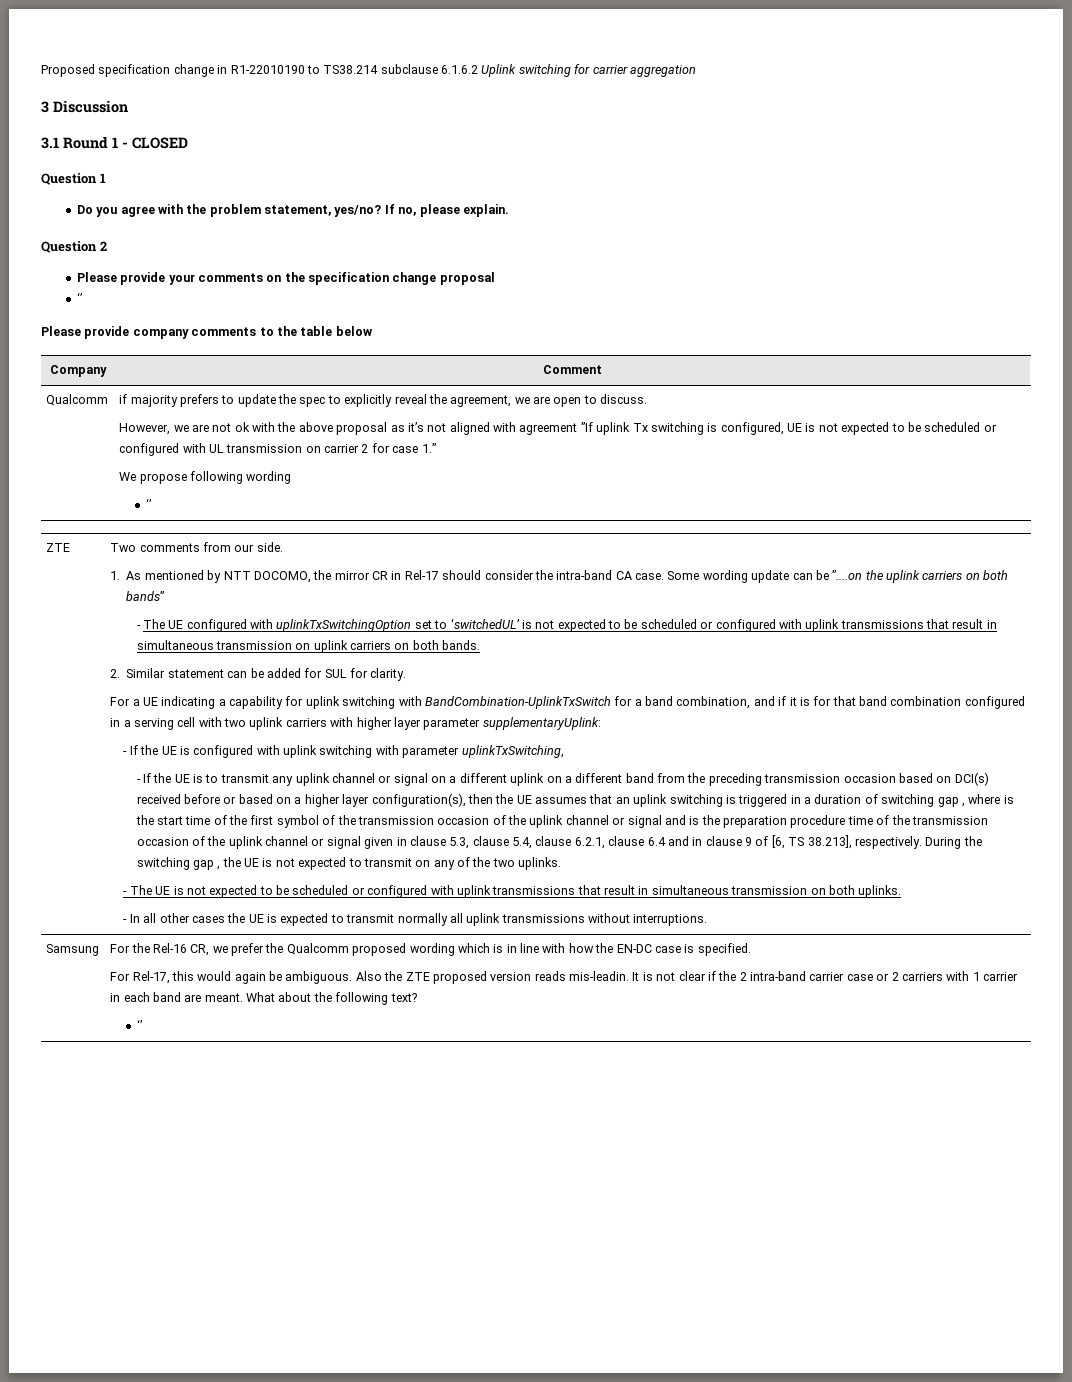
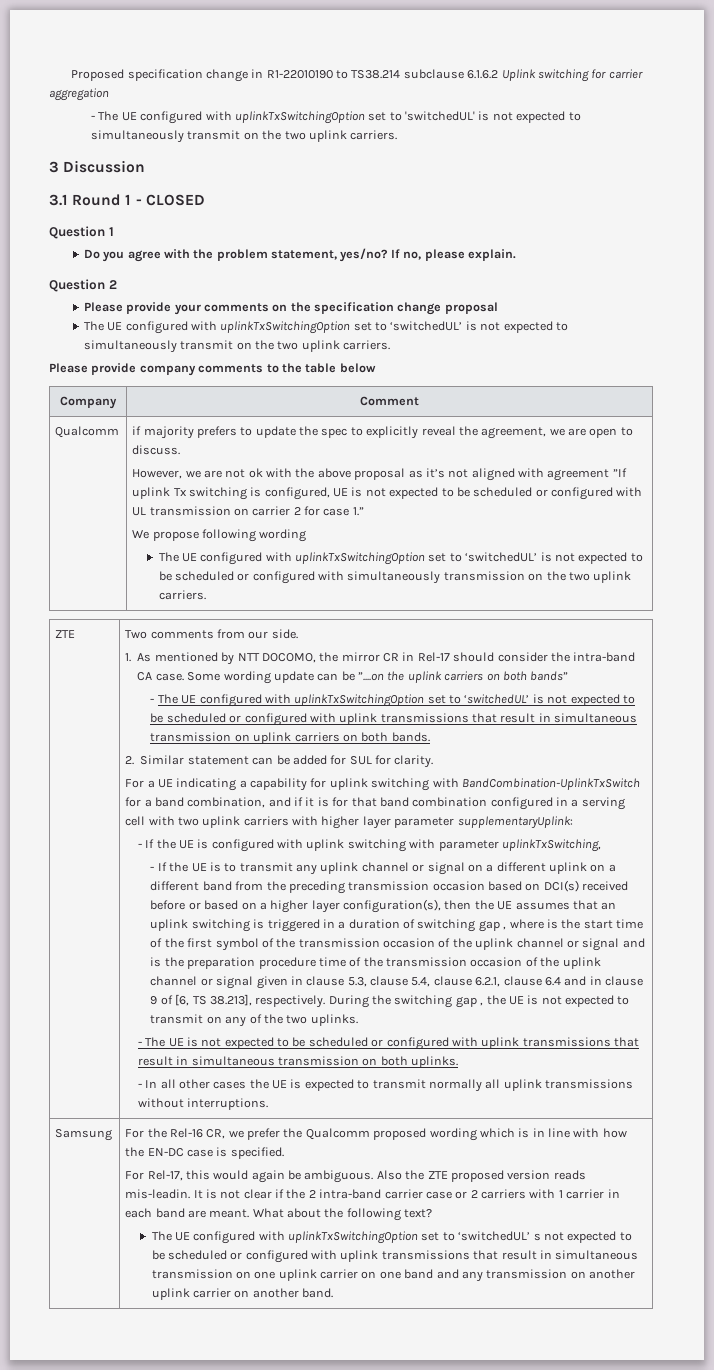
(696, 71) none -> [91,111,581,124] [91,130,398,143] // - The UE configured with uplinkTxSwitchingOption set to 'switchedUL' is not expected to simultaneously transmit on the two uplink carriers.
[76,292,82,303] ‘’ -> [83,321,568,334] [83,340,391,353] The UE configured with uplinkTxSwitchingOption set to ‘switchedUL’ is not expected to simultaneously transmit on the two uplink carriers.
[146,498,152,509] ‘’ -> [158,552,643,565] [158,571,632,584] [158,590,206,600] The UE configured with uplinkTxSwitchingOption set to ‘switchedUL’ is not expected to be scheduled or configured with simultaneously transmission on the two uplink carriers.
[137,1019,143,1030] ‘’ -> [151,1231,632,1244] [151,1250,639,1263] [151,1269,636,1282] [151,1288,334,1300] The UE configured with uplinkTxSwitchingOption set to ‘switchedUL’ s not expected to be scheduled or configured with uplink transmissions that result in simultaneous transmission on one uplink carrier on one band and any transmission on another uplink carrier on another band.

